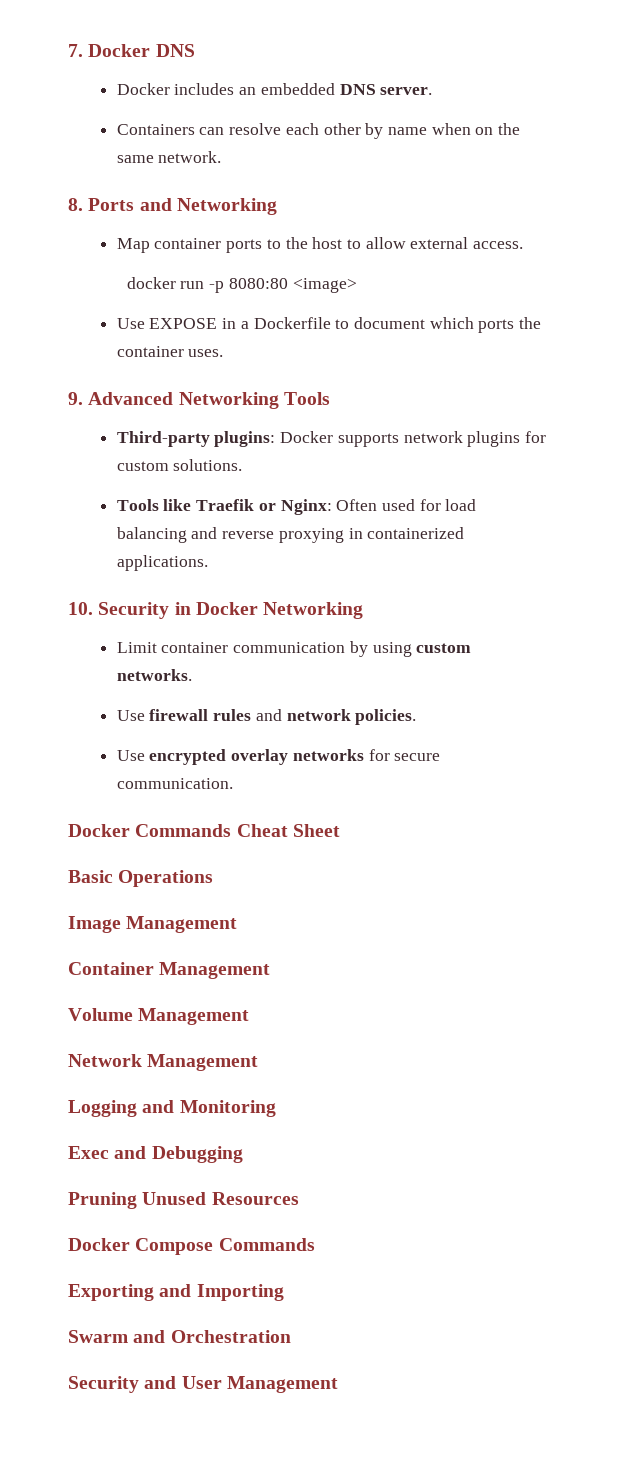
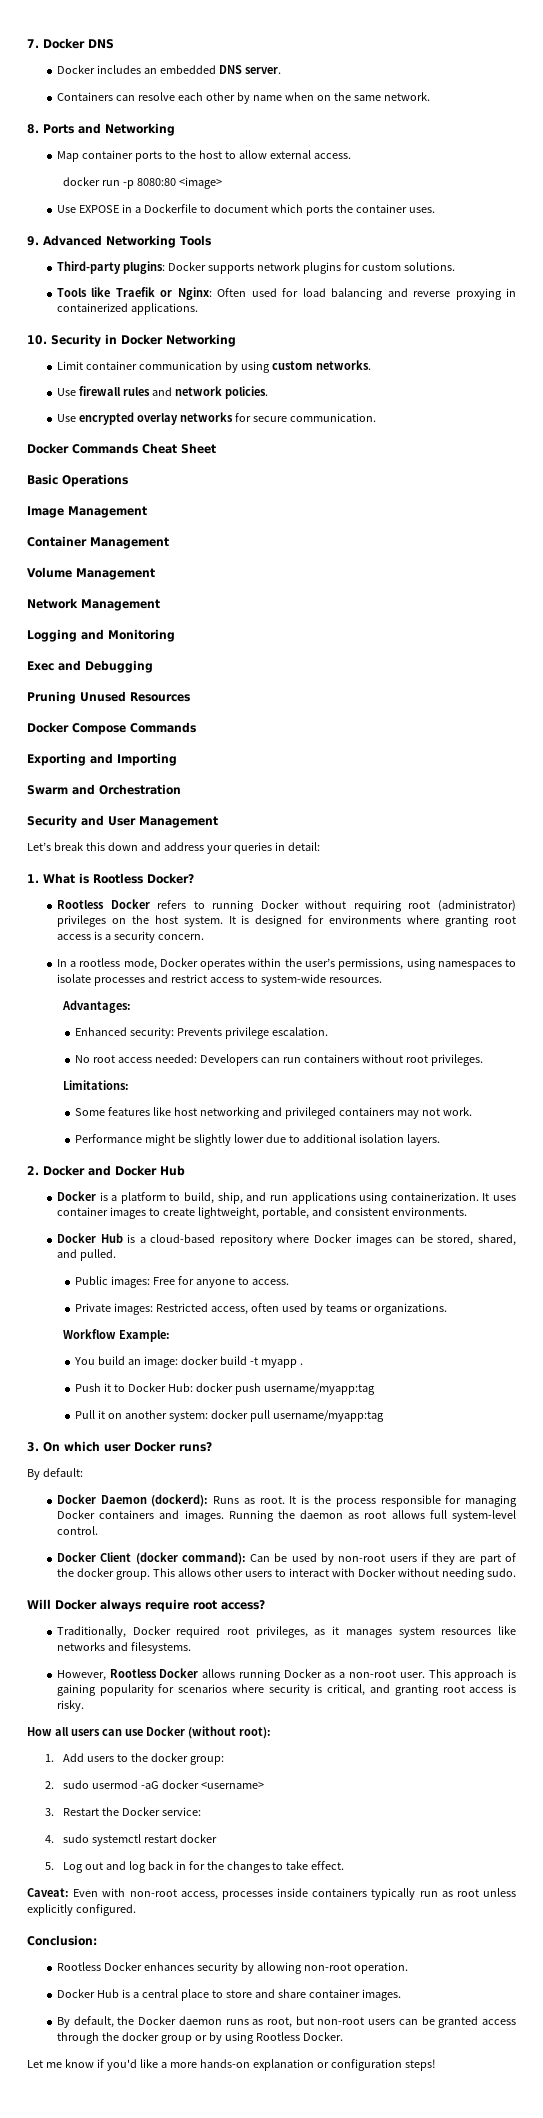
(338, 1384) none -> [27,842,320,854] [27,873,194,884] [56,899,516,912] [56,915,516,927] [56,931,204,943] [56,958,516,970] [56,974,382,986] [61,1000,131,1013] [74,1027,328,1039] [74,1054,483,1066] [62,1080,129,1090] [74,1107,472,1119] [74,1134,440,1146] [27,1165,185,1176] [56,1191,516,1204] [56,1207,467,1219] [56,1233,517,1246] [56,1249,116,1261] [74,1276,289,1288] [74,1303,447,1315] [62,1329,170,1342] [73,1356,303,1368] [74,1383,375,1395] [74,1410,384,1422] [27,1441,212,1452] [27,1468,83,1480] [56,1494,517,1507] [56,1510,516,1522] [56,1526,98,1535] [56,1552,516,1565] [56,1568,516,1580] [27,1599,265,1612] [56,1626,516,1638] [56,1642,191,1654] [56,1668,516,1681] [56,1684,516,1696] [56,1700,84,1712] [27,1726,271,1739] [44,1753,224,1765] [44,1780,264,1789] [44,1807,201,1816] [44,1834,217,1846] [44,1861,345,1873] [27,1888,517,1900] [27,1904,136,1916] [27,1935,97,1946] [56,1962,408,1974] [56,1989,401,2001] [56,2016,516,2028] [56,2032,343,2044] [27,2059,436,2071] // Let’s break this down and address your queries in detail: // 1. What is Rootless Docker? // Rootless Docker refers to running Docker without requiring root (administrator) privileges on the host system. It is designed for environments where granting root access is a security concern. // In a rootless mode, Docker operates within the user’s permissions, using namespaces to isolate processes and restrict access to system-wide resources. // Advantages: // Enhanced security: Prevents privilege escalation. // No root access needed: Developers can run containers without root privileges. // Limitations: // Some features like host networking and privileged containers may not work. // Performance might be slightly lower due to additional isolation layers. // 2. Docker and Docker Hub // Docker is a platform to build, ship, and run applications using containerization. It uses container images to create lightweight, portable, and consistent environments. // Docker Hub is a cloud-based repository where Docker images can be stored, shared, and pulled. // Public images: Free for anyone to access. // Private images: Restricted access, often used by teams or organizations. // Workflow Example: // You build an image: docker build -t myapp . // Push it to Docker Hub: docker push username/myapp:tag // Pull it on another system: docker pull username/myapp:tag // 3. On which user Docker runs? // By default: // Docker Daemon (dockerd): Runs as root. It is the process responsible for managing Docker containers and images. Running the daemon as root allows full system-level control. // Docker Client (docker command): Can be used by non-root users if they are part of the docker group. This allows other users to interact with Docker without needing sudo. // Will Docker always require root access? // Traditionally, Docker required root privileges, as it manages system resources like networks and filesystems. // However, Rootless Docker allows running Docker as a non-root user. This approach is gaining popularity for scenarios where security is critical, and granting root access is risky. // How all users can use Docker (without root): // 1. Add users to the docker group: // 2. sudo usermod -aG docker <username> // 3. Restart the Docker service: // 4. sudo systemctl restart docker // 5. Log out and log back in for the changes to take effect. // Caveat: Even with non-root access, processes inside containers typically run as root unless explicitly configured. // Conclusion: // Rootless Docker enhances security by allowing non-root operation. // Docker Hub is a central place to store and share container images. // By default, the Docker daemon runs as root, but non-root users can be granted access through the docker group or by using Rootless Docker. // Let me know if you'd like a more hands-on explanation or configuration steps!

